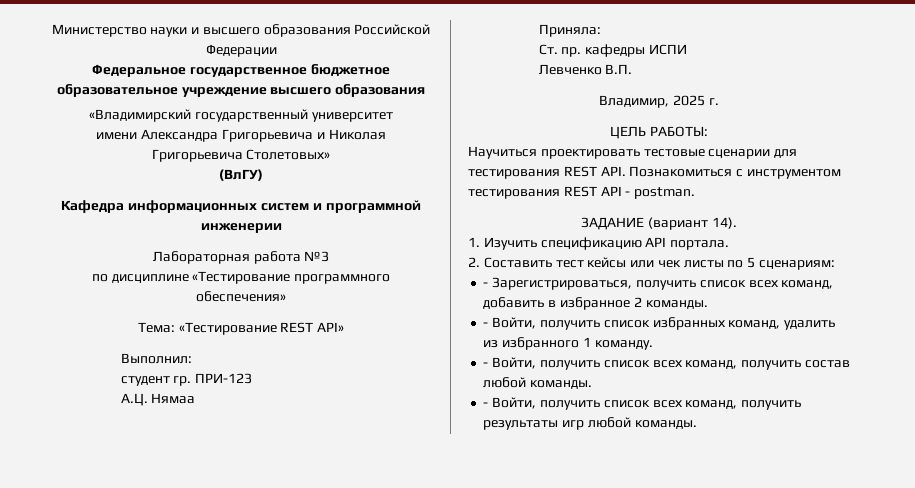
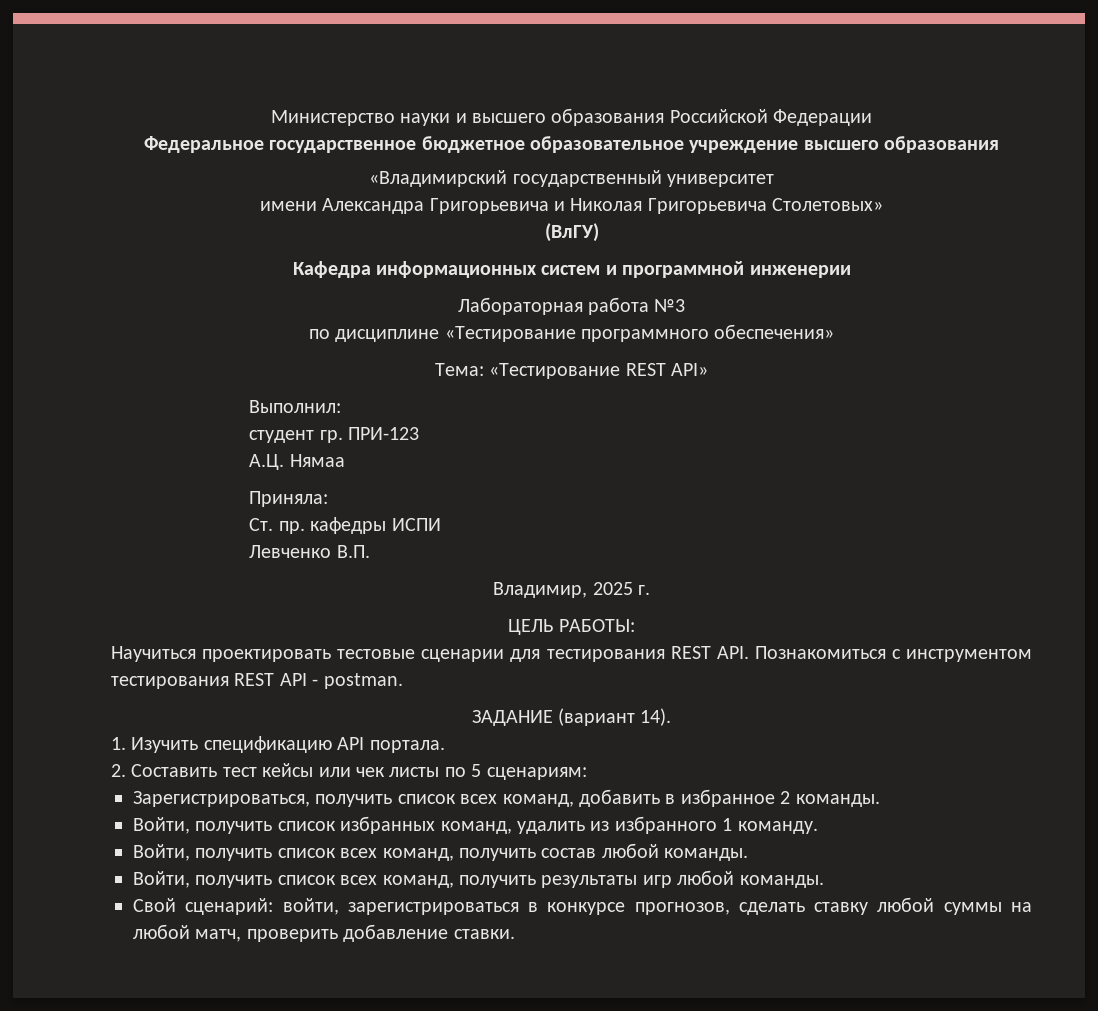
[483,282,489,287] - -> (587, 773) none
[483,322,489,327] - -> (880, 800) none
[483,362,489,367] - -> (818, 827) none
[483,402,489,407] - -> (749, 854) none
(697, 424) none -> [133,897,1032,915] [133,924,515,942] // Свой сценарий: войти, зарегистрироваться в конкурсе прогнозов, сделать ставку любой суммы на любой матч, проверить добавление ставки.

